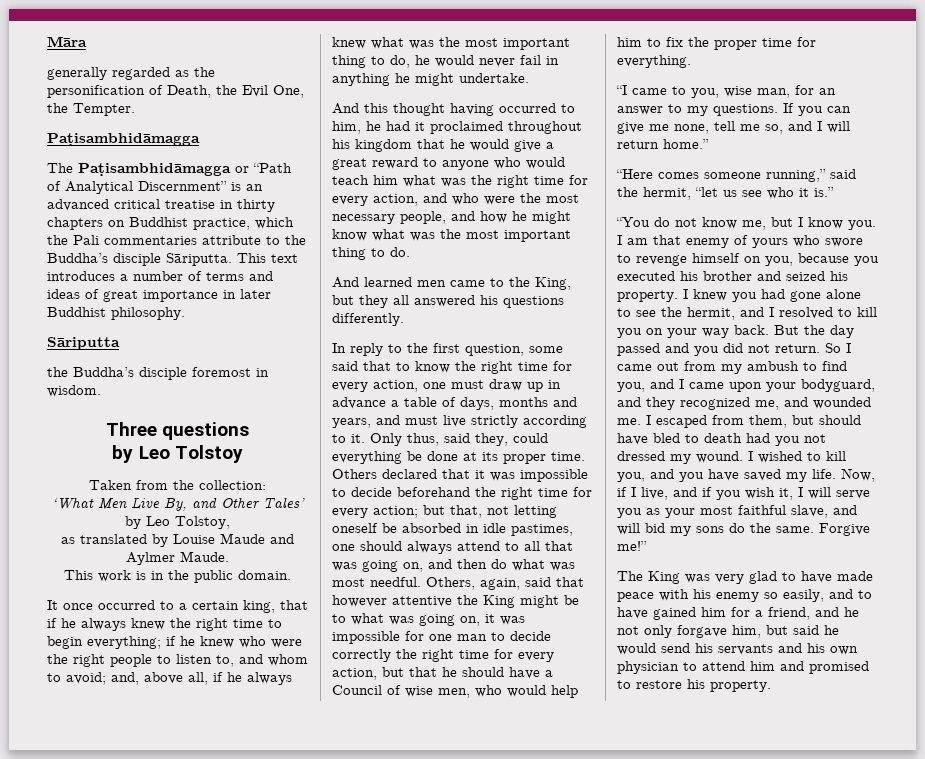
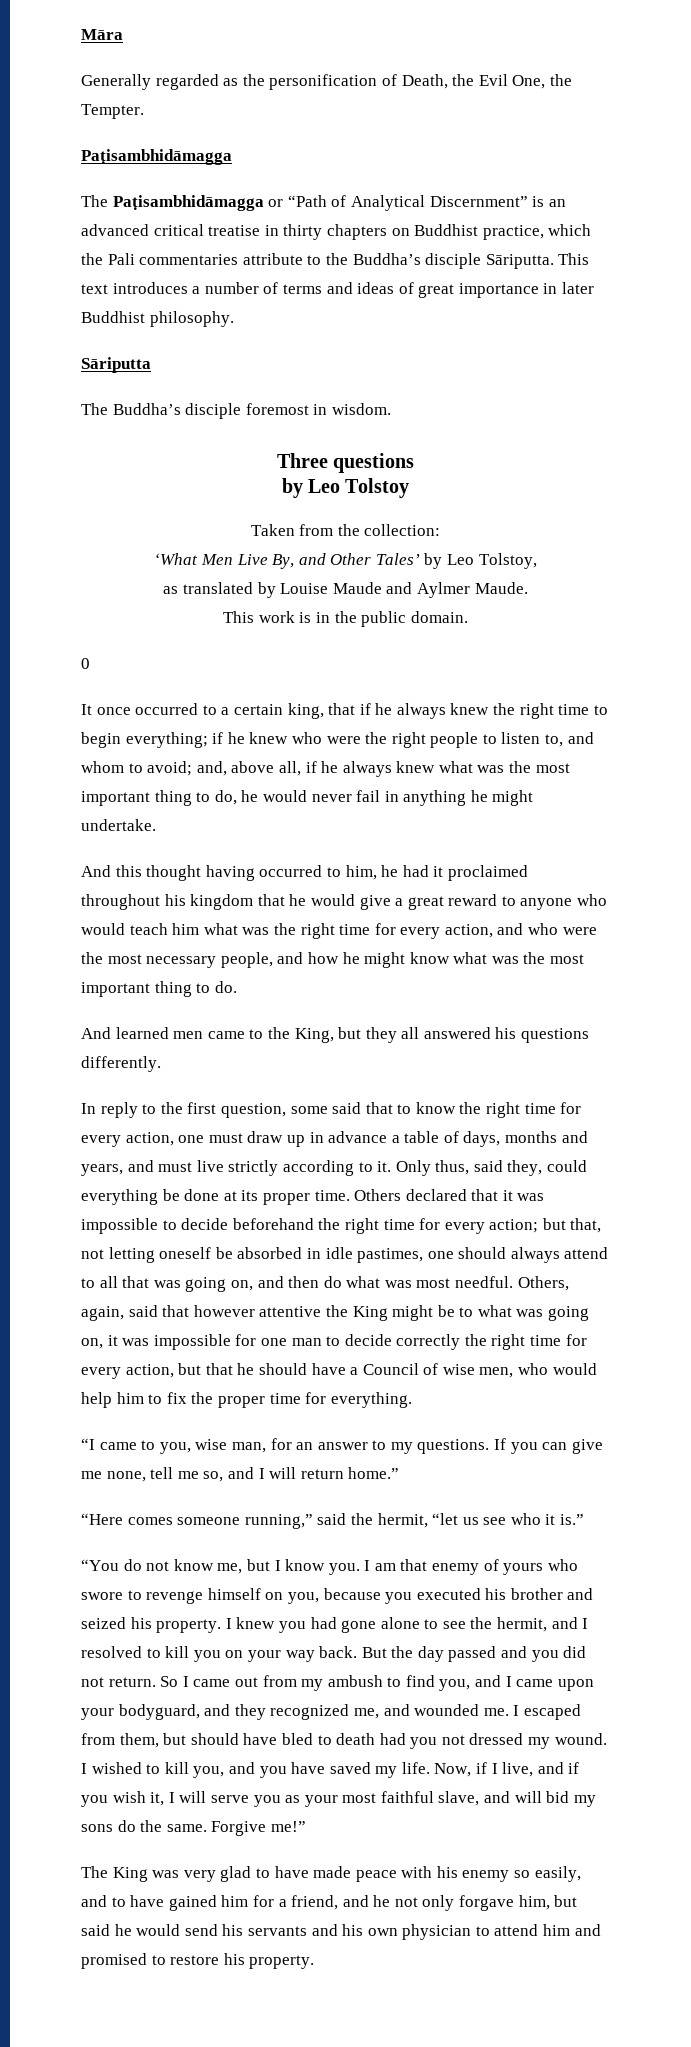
[47,67,107,80] generally -> [81,74,151,90] Generally
[47,367,68,377] the -> [81,403,108,415] The
(291, 575) none -> [81,658,90,669] // 0

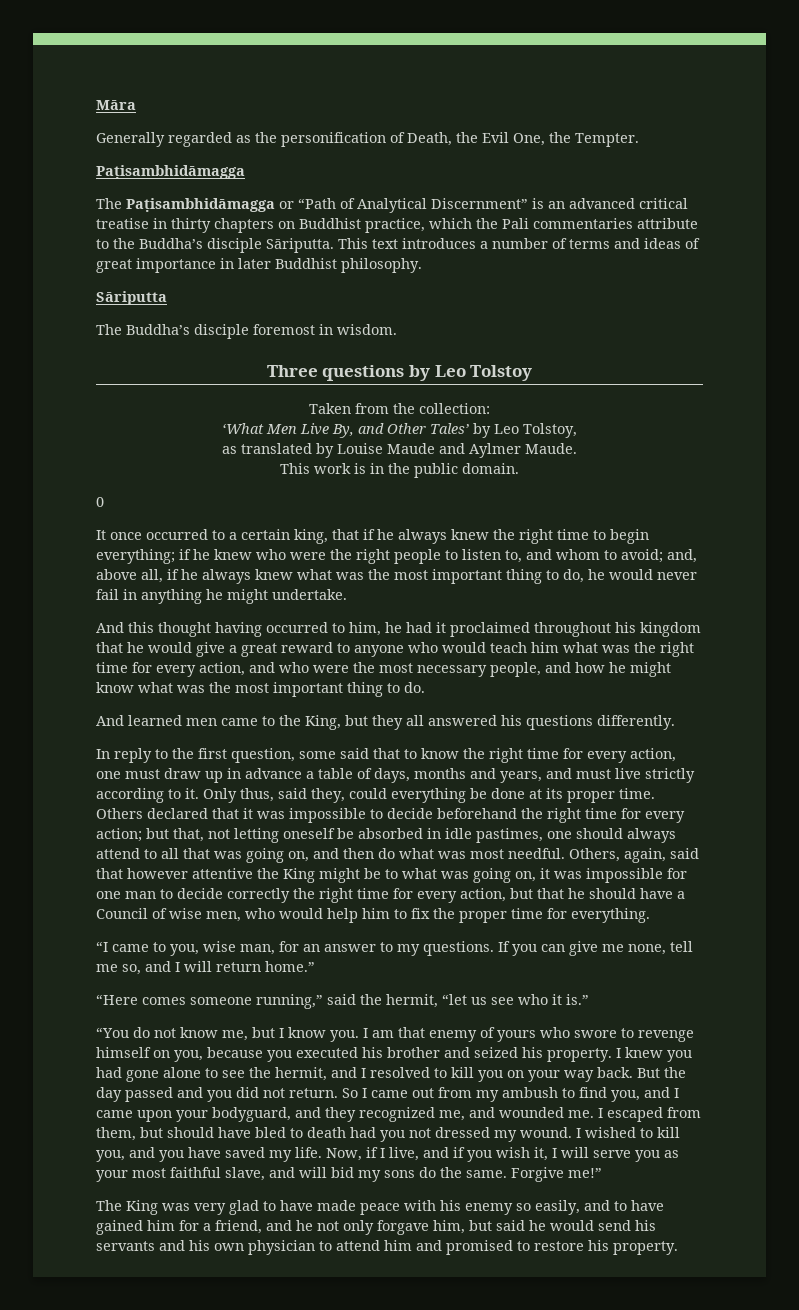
(415, 463) // -> (405, 373) none

